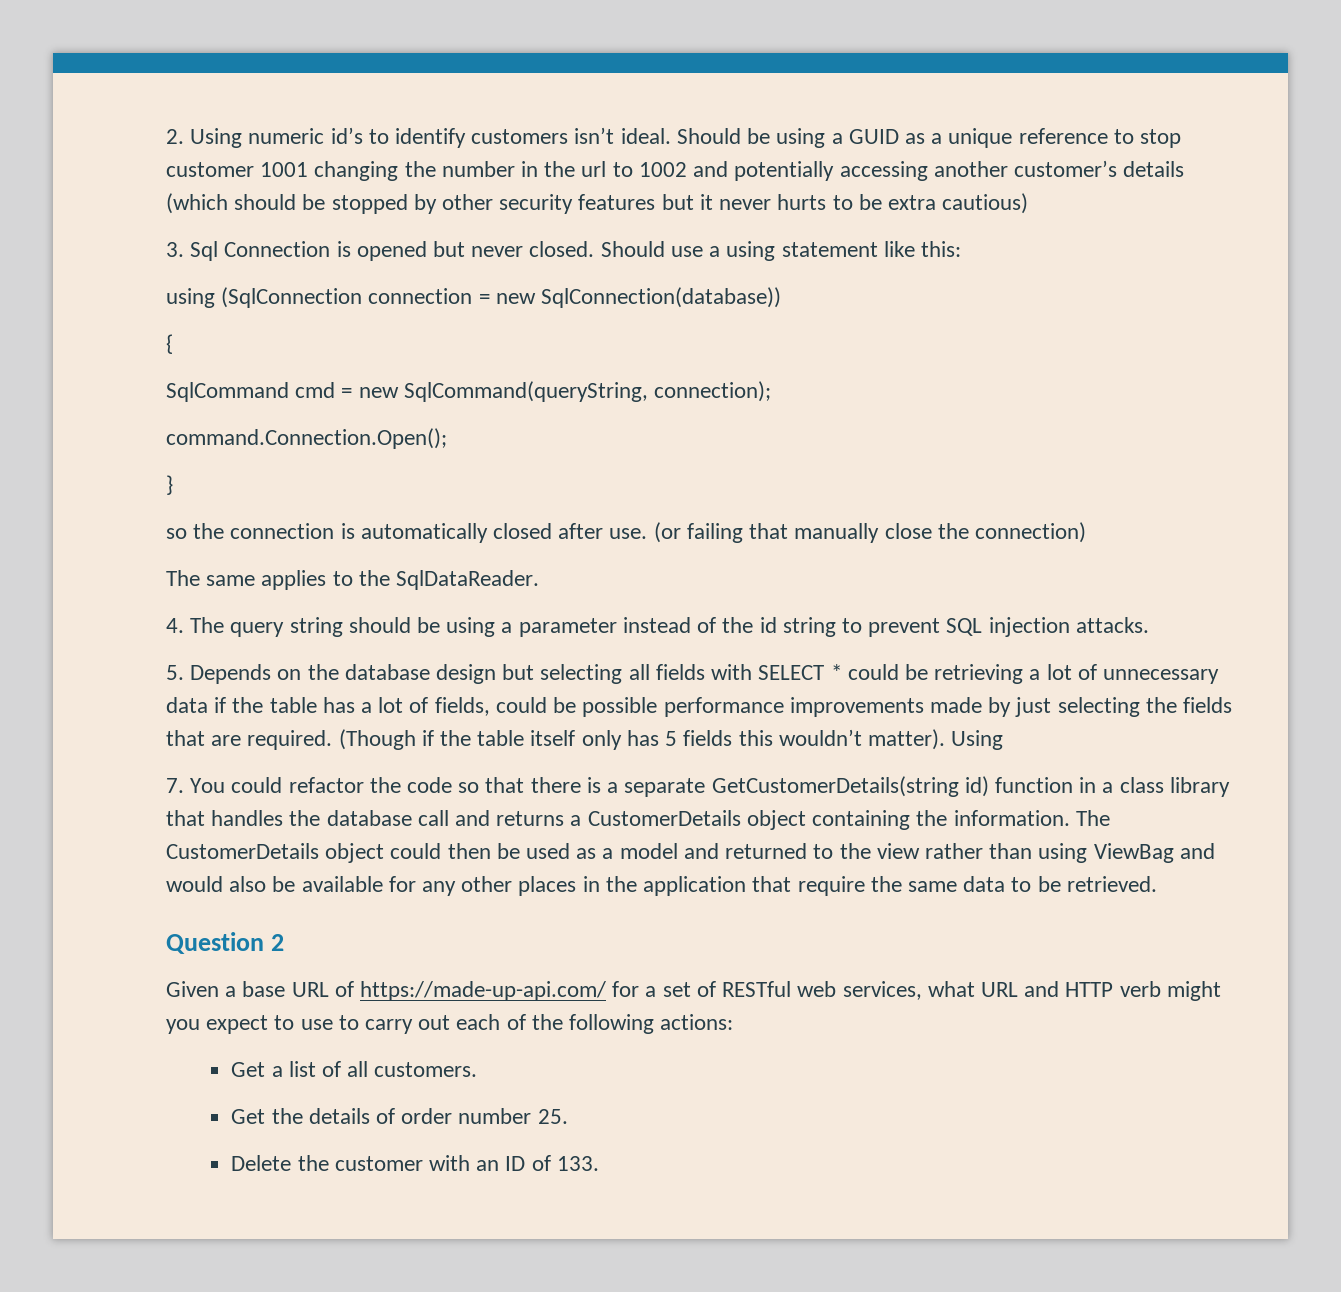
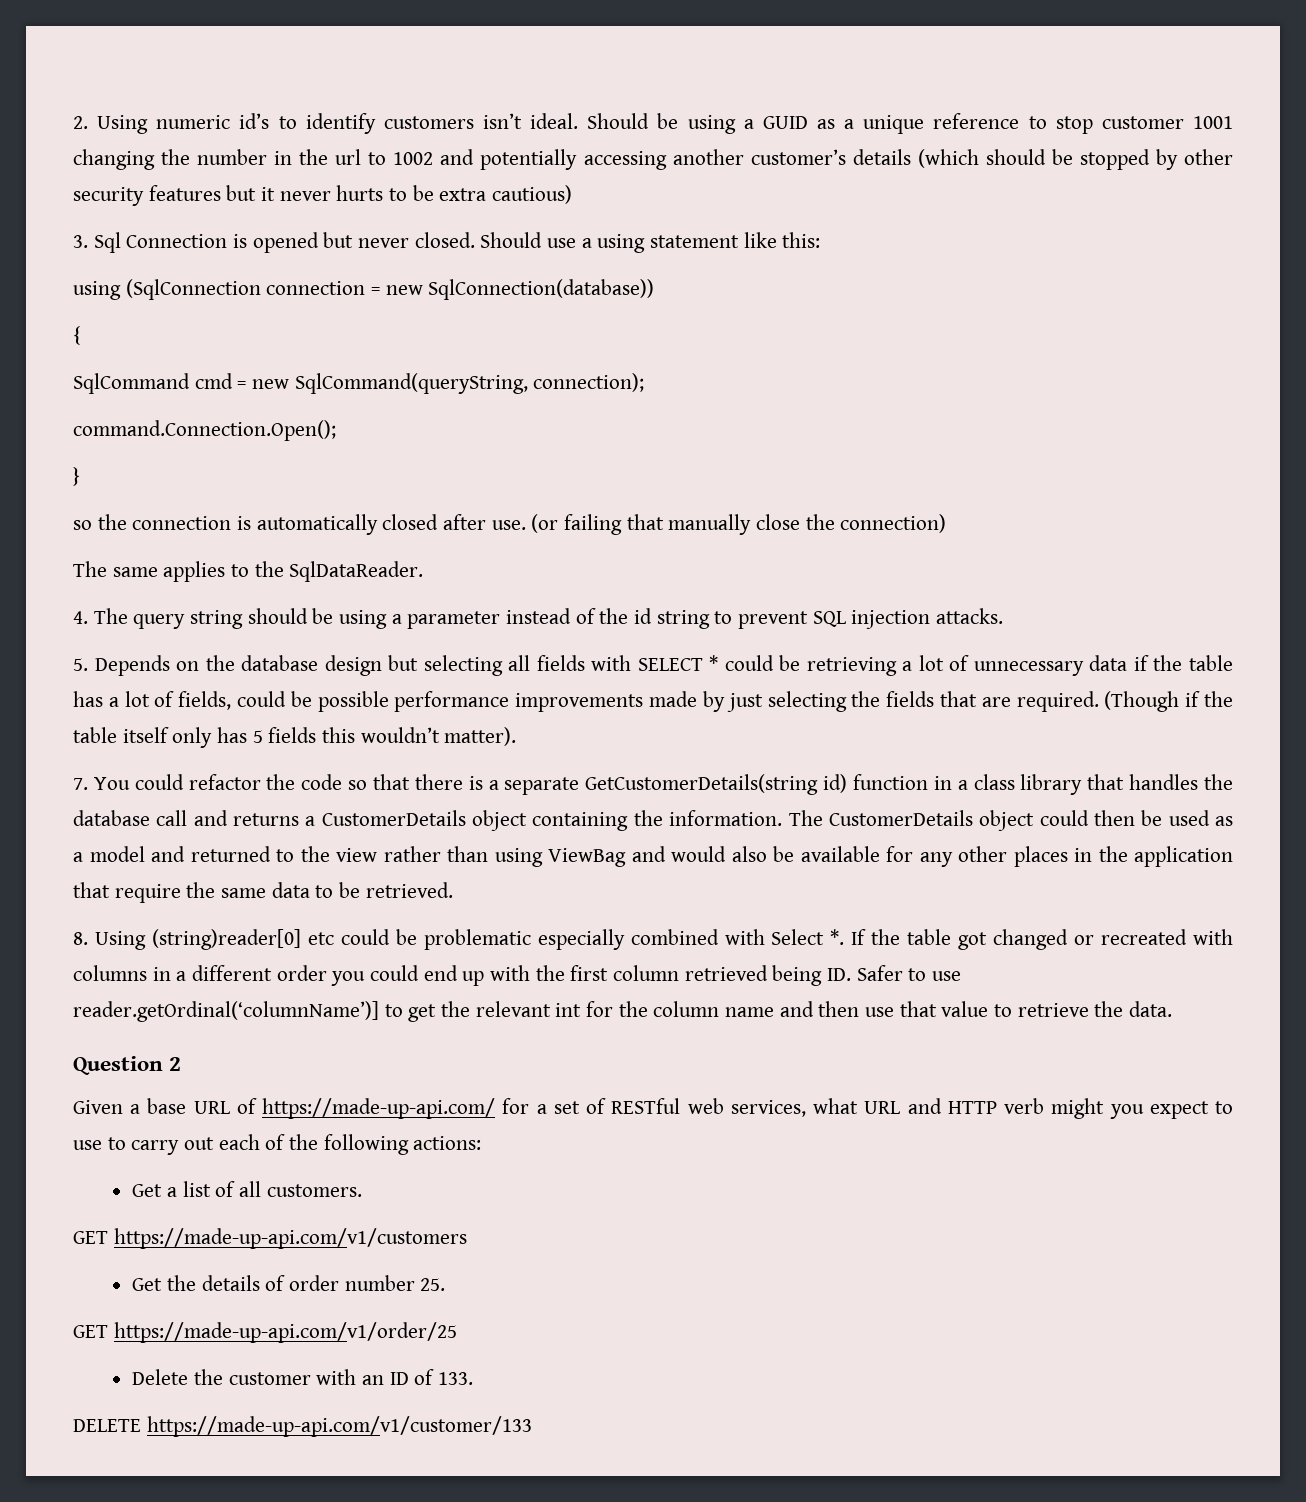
[951,730,1004,750] Using -> (517, 736) none
(1157, 884) none -> [73,929,1233,950] [73,965,962,986] [73,1001,1173,1022] // 8. Using (string)reader[0] etc could be problematic especially combined with Select *. If the table got changed or recreated with columns in a different order you could end up with the first column retrieved being ID. Safer to use reader.getOrdinal(‘columnName’)] to get the relevant int for the column name and then use that value to retrieve the data.
(478, 1069) none -> [73,1228,467,1249] // GET https://made-up-api.com/v1/customers
(568, 1116) none -> [73,1322,457,1343] // GET https://made-up-api.com/v1/order/25
(599, 1163) none -> [73,1416,532,1437] // DELETE https://made-up-api.com/v1/customer/133

